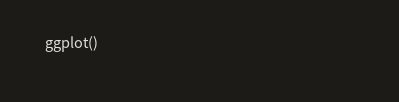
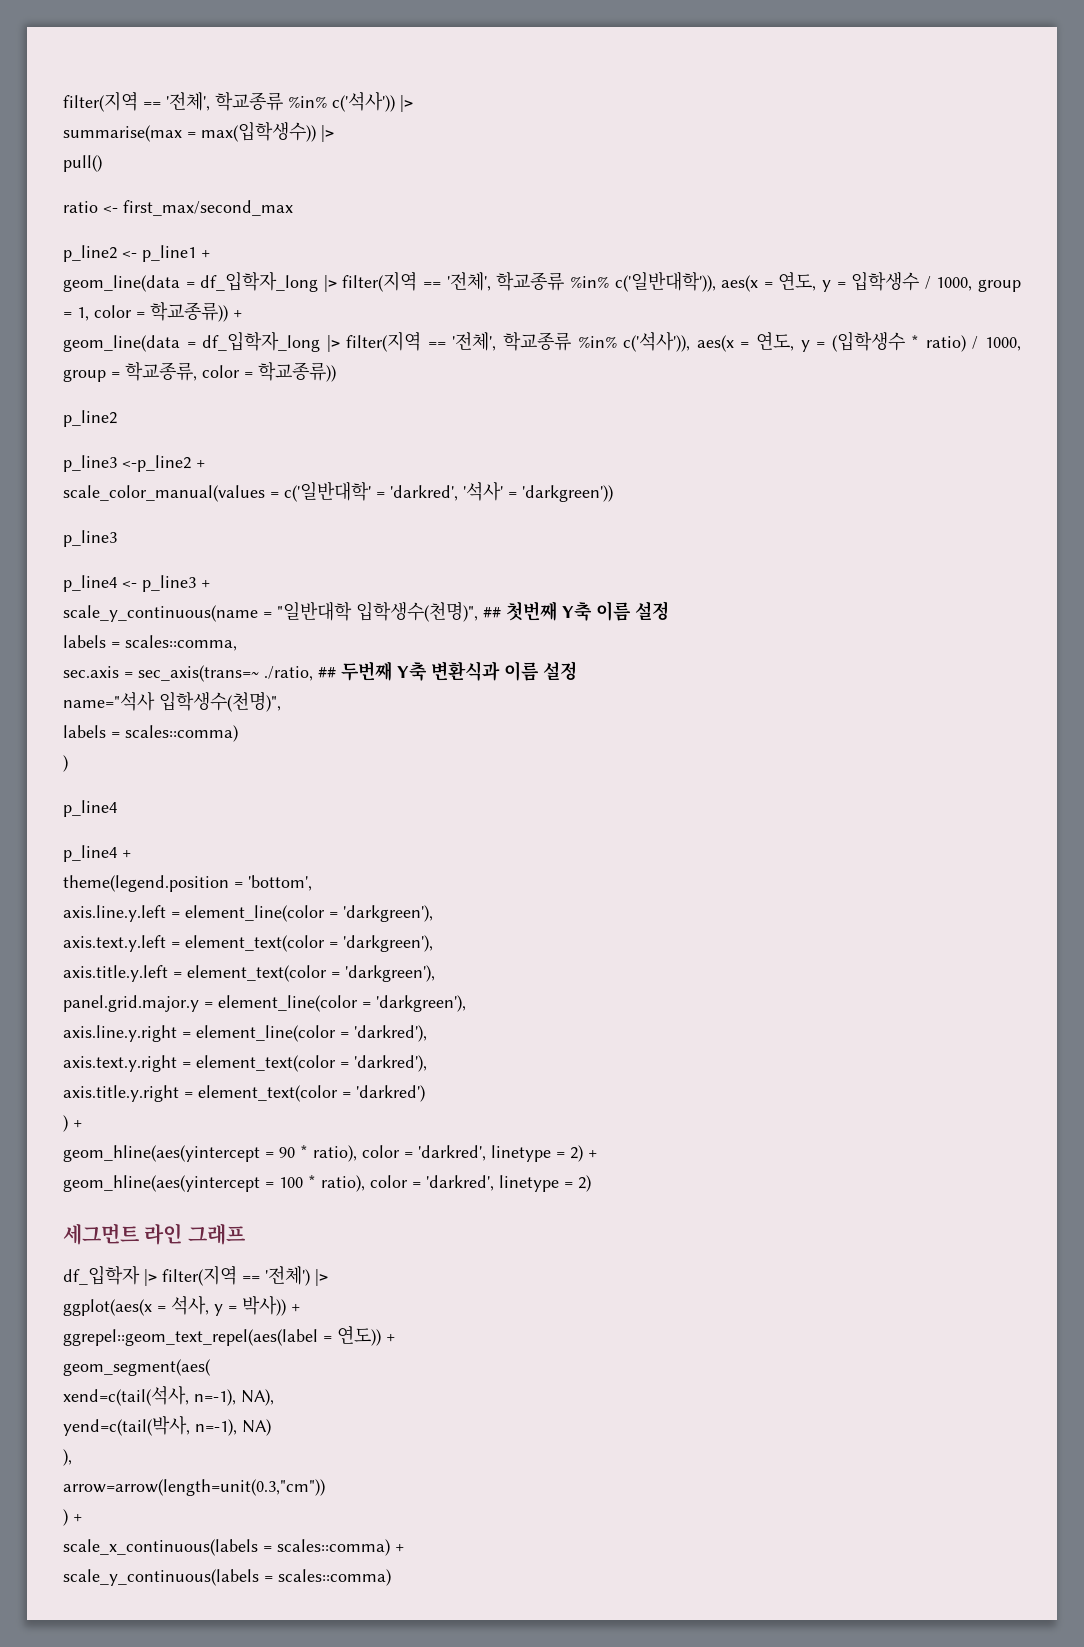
[45,36,98,52] ggplot() -> [63,91,413,112] [63,122,334,142] [63,155,102,172] [63,200,293,216] [63,245,210,262] [63,271,1021,292] [63,302,242,322] [63,331,1021,352] [63,362,336,382] [63,410,117,427] [63,455,205,472] [63,482,613,502] [63,530,117,547] [63,575,210,592] [63,601,669,622] [63,635,237,651] [63,661,577,682] [63,691,281,712] [63,725,238,742] [63,755,68,772] [63,800,117,817] [63,845,131,862] [63,875,312,892] [63,905,433,922] [63,935,433,952] [63,965,435,982] [63,995,466,1012] [63,1025,427,1042] [63,1055,427,1072] [63,1085,425,1102] [63,1115,82,1132] [63,1145,597,1162] [63,1175,591,1192] [63,1223,245,1245] [63,1265,328,1286] [63,1296,300,1316] [63,1326,395,1346] [63,1359,211,1376] [63,1386,274,1406] [63,1416,271,1436] [63,1449,72,1466] [63,1479,325,1496] [63,1509,82,1526] [63,1539,404,1556] [63,1569,391,1586] filter(지역 == '전체', 학교종류 %in% c('석사')) |> // summarise(max = max(입학생수)) |> // pull() // ratio <- first_max/second_max // p_line2 <- p_line1 + // geom_line(data = df_입학자_long |> filter(지역 == '전체', 학교종류 %in% c('일반대학')), aes(x = 연도, y = 입학생수 / 1000, group = 1, color = 학교종류)) + // geom_line(data = df_입학자_long |> filter(지역 == '전체', 학교종류 %in% c('석사')), aes(x = 연도, y = (입학생수 * ratio) / 1000, group = 학교종류, color = 학교종류)) // p_line2 // p_line3 <-p_line2 + // scale_color_manual(values = c('일반대학' = 'darkred', '석사' = 'darkgreen')) // p_line3 // p_line4 <- p_line3 + // scale_y_continuous(name = "일반대학 입학생수(천명)", ## 첫번째 Y축 이름 설정 // labels = scales::comma, // sec.axis = sec_axis(trans=~ ./ratio, ## 두번째 Y축 변환식과 이름 설정 // name="석사 입학생수(천명)", // labels = scales::comma) // ) // p_line4 // p_line4 + // theme(legend.position = 'bottom', // axis.line.y.left = element_line(color = 'darkgreen'), // axis.text.y.left = element_text(color = 'darkgreen'), // axis.title.y.left = element_text(color = 'darkgreen'), // panel.grid.major.y = element_line(color = 'darkgreen'), // axis.line.y.right = element_line(color = 'darkred'), // axis.text.y.right = element_text(color = 'darkred'), // axis.title.y.right = element_text(color = 'darkred') // ) + // geom_hline(aes(yintercept = 90 * ratio), color = 'darkred', linetype = 2) + // geom_hline(aes(yintercept = 100 * ratio), color = 'darkred', linetype = 2) // 세그먼트 라인 그래프 // df_입학자 |> filter(지역 == '전체') |> // ggplot(aes(x = 석사, y = 박사)) + // ggrepel::geom_text_repel(aes(label = 연도)) + // geom_segment(aes( // xend=c(tail(석사, n=-1), NA), // yend=c(tail(박사, n=-1), NA) // ), // arrow=arrow(length=unit(0.3,"cm")) // ) + // scale_x_continuous(labels = scales::comma) + // scale_y_continuous(labels = scales::comma)

